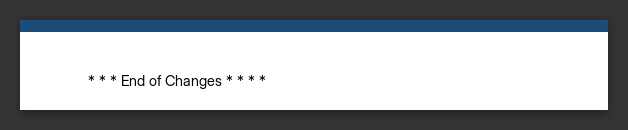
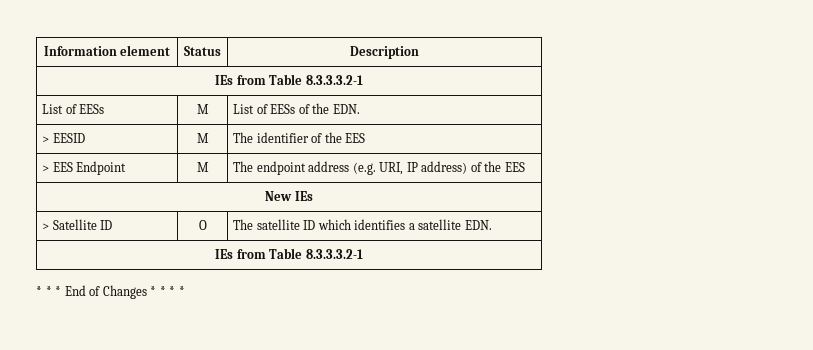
(88, 80) none -> [43,45,171,56] [184,46,221,56] [350,46,419,59] [215,74,363,85] [42,104,105,114] [196,104,209,114] [233,103,360,114] [42,133,85,143] [196,133,209,143] [233,132,366,143] [42,161,127,175] [196,162,209,172] [233,161,525,175] [265,191,313,201] [42,219,113,230] [198,220,207,230] [233,219,492,230] [215,248,363,259] Information element | Status | Description // IEs from Table 8.3.3.3.2-1 // List of EESs | M | List of EESs of the EDN. // > EESID | M | The identifier of the EES // > EES Endpoint | M | The endpoint address (e.g. URI, IP address) of the EES // New IEs // > Satellite ID | O | The satellite ID which identifies a satellite EDN. // IEs from Table 8.3.3.3.2-1 //

